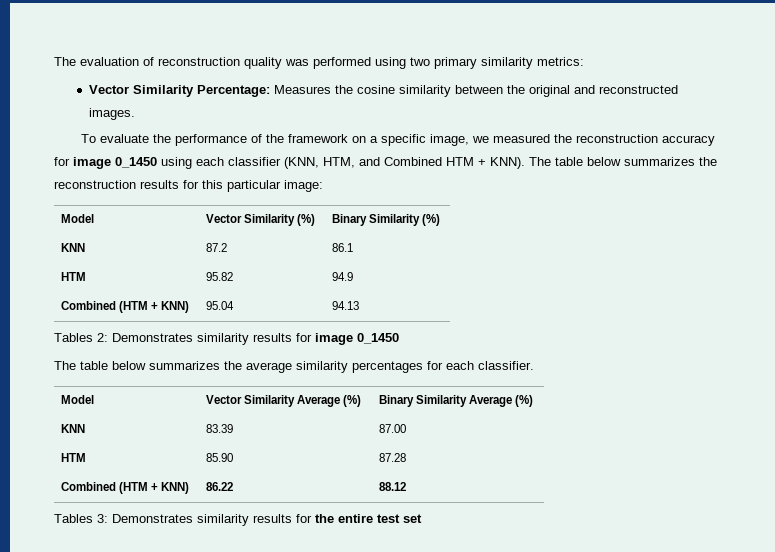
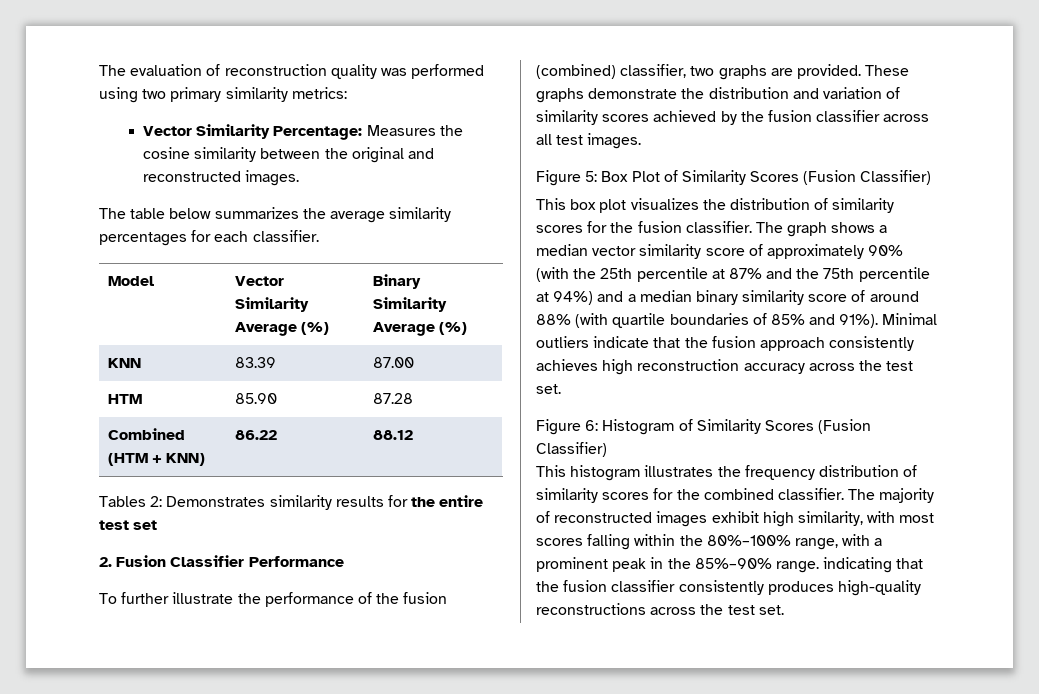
[81,134,716,146] [54,157,717,169] [54,180,323,192] [60,214,94,223] [205,214,315,226] [331,214,440,226] [60,243,85,252] [205,243,227,252] [331,243,353,252] [60,272,86,281] [205,272,233,281] [331,272,353,281] [60,301,190,313] [205,301,234,310] [331,301,359,310] [54,333,399,345] // To evaluate the performance of the framework on a specific image, we measured the reconstruction accuracy for image 0_1450 using each classifier (KNN, HTM, and Combined HTM + KNN). The table below summarizes the reconstruction results for this particular image: // Model | Vector Similarity (%) | Binary Similarity (%) // KNN | 87.2 | 86.1 // HTM | 95.82 | 94.9 // Combined (HTM + KNN) | 95.04 | 94.13 // Tables 2: Demonstrates similarity results for image 0_1450 -> (300, 178) none
[97,514,108,523] 3: -> [150,496,163,507] 2:
(422, 518) none -> [99,555,344,567] [99,592,448,607] [536,64,910,80] [536,87,901,103] [536,110,930,125] [536,133,642,149] [536,170,932,186] [536,198,895,213] [536,221,888,237] [536,244,904,259] [536,267,930,282] [536,290,919,305] [536,313,938,328] [536,336,915,351] [536,359,914,375] [536,384,561,394] [536,419,872,435] [536,442,607,457] [536,465,918,481] [536,488,935,503] [536,511,935,527] [536,534,883,550] [536,557,924,573] [536,580,921,596] [536,603,784,615] // 2. Fusion Classifier Performance // To further illustrate the performance of the fusion (combined) classifier, two graphs are provided. These graphs demonstrate the distribution and variation of similarity scores achieved by the fusion classifier across all test images. // Figure 5: Box Plot of Similarity Scores (Fusion Classifier) // This box plot visualizes the distribution of similarity scores for the fusion classifier. The graph shows a median vector similarity score of approximately 90% (with the 25th percentile at 87% and the 75th percentile at 94%) and a median binary similarity score of around 88% (with quartile boundaries of 85% and 91%). Minimal outliers indicate that the fusion approach consistently achieves high reconstruction accuracy across the test set. // Figure 6: Histogram of Similarity Scores (Fusion Classifier) // This histogram illustrates the frequency distribution of similarity scores for the combined classifier. The majority of reconstructed images exhibit high similarity, with most scores falling within the 80%–100% range, with a prominent peak in the 85%–90% range. indicating that the fusion classifier consistently produces high-quality reconstructions across the test set.

